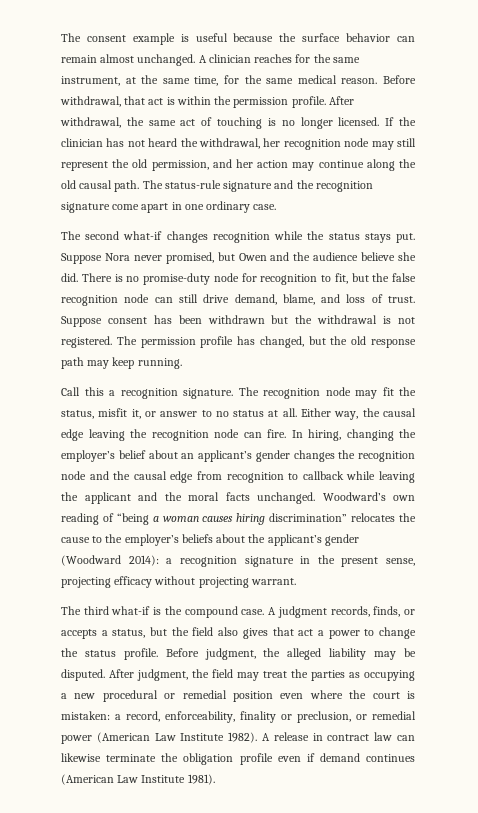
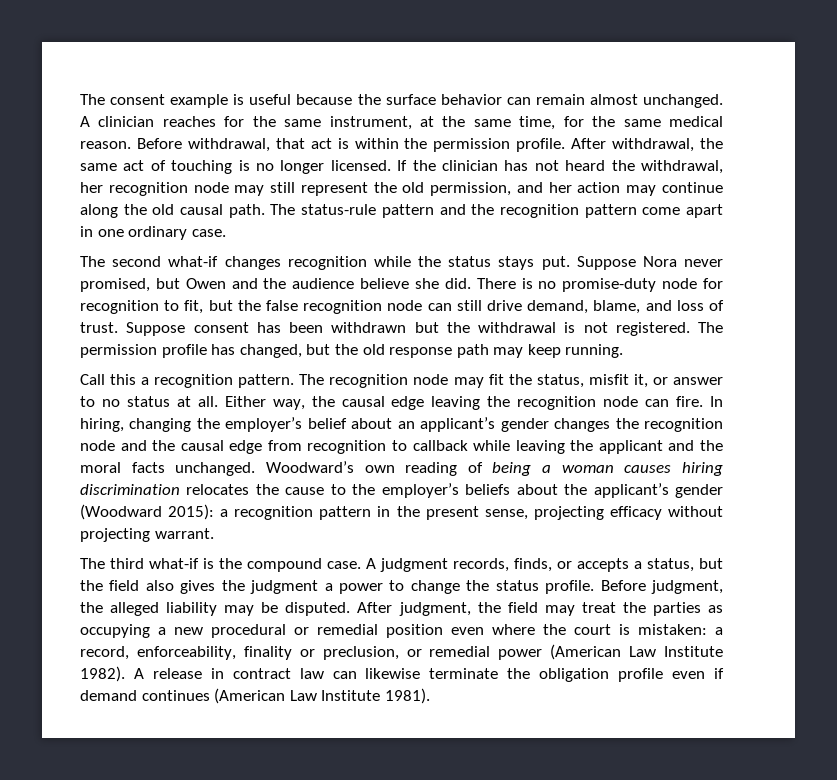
[223,181,273,192] signature -> [381,204,434,218] pattern
[61,202,110,213] signature -> [584,204,637,218] pattern
[183,388,233,399] signature. -> [238,374,295,388] pattern.
[116,513,149,525] “being -> [492,462,532,476] being
[269,513,348,522] discrimination” -> [80,484,180,495] discrimination
[128,555,294,567] 2014): a recognition signature -> [168,504,372,520] 2015): a recognition pattern
[272,627,314,636] that act -> [221,580,319,594] the judgment

